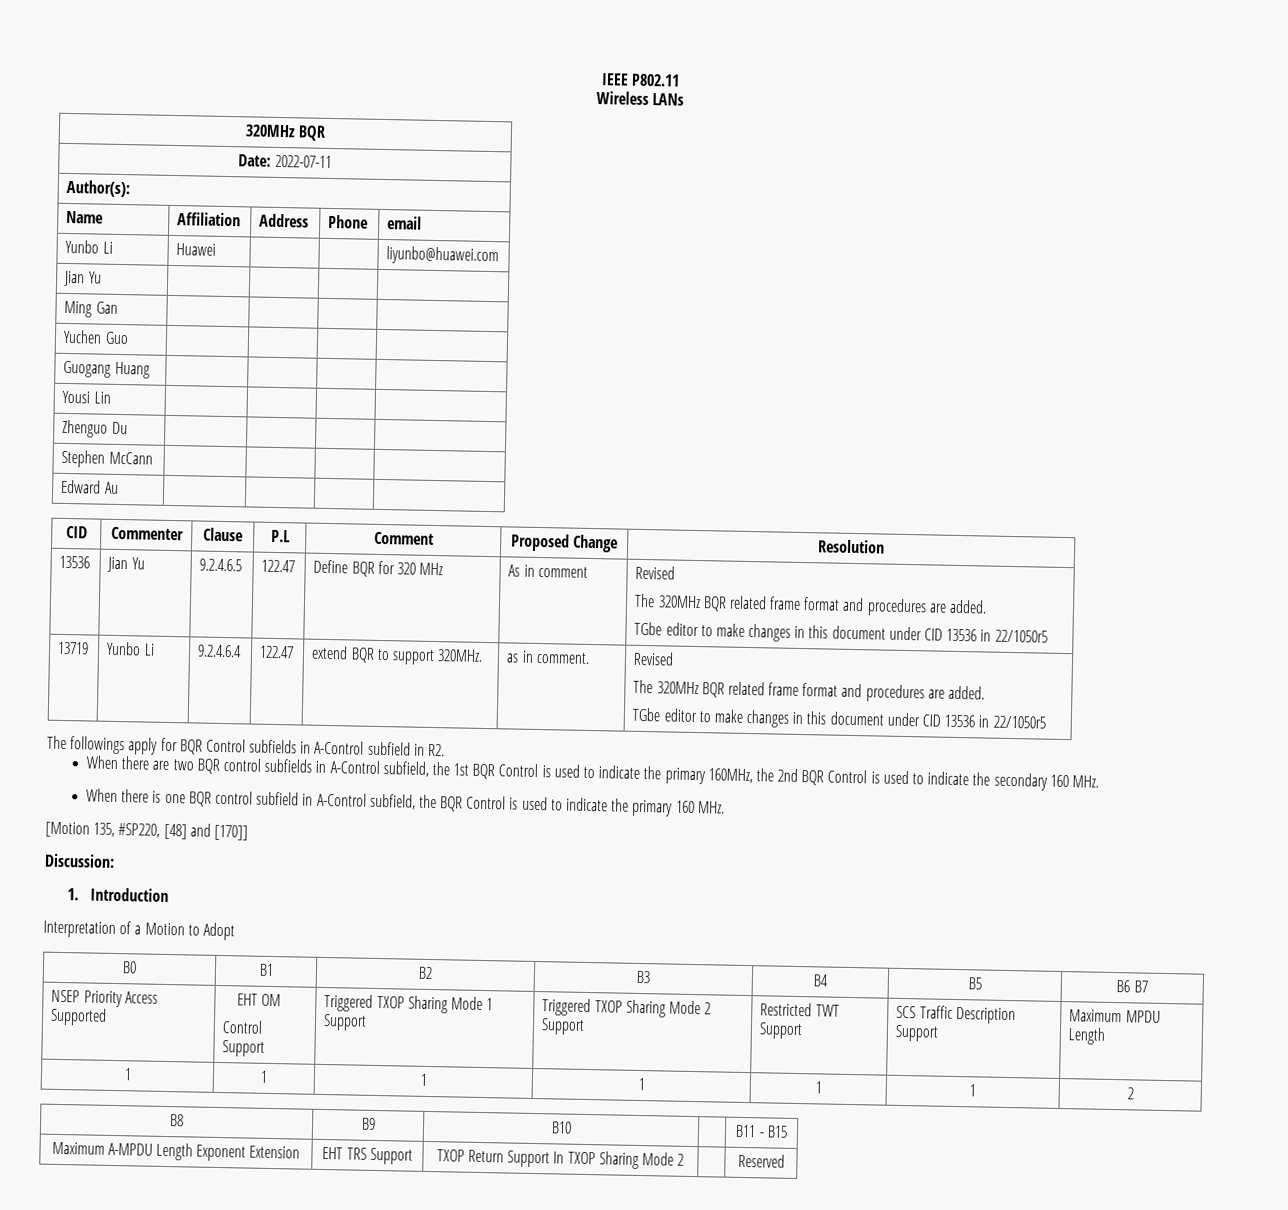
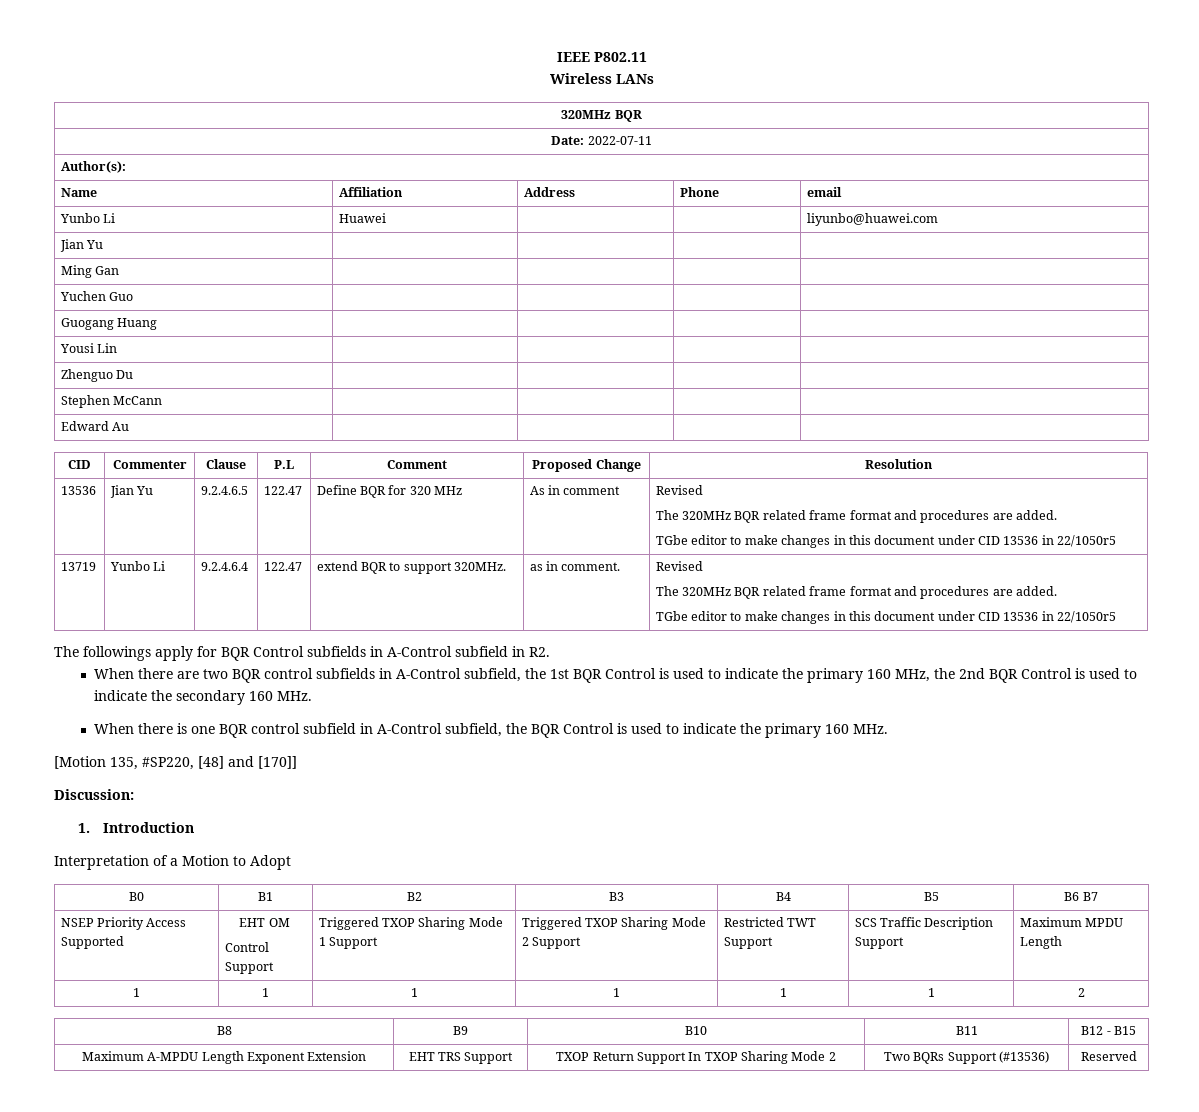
[707,768,753,784] 160MHz, -> [866,669,930,682] 160 MHz,
[735,1124,757,1138] | B11 -> [955,1026,978,1035] [1081,1026,1104,1035] B11 | B12
(685, 1159) none -> [883,1051,1050,1064] Two BQRs Support (#13536)

